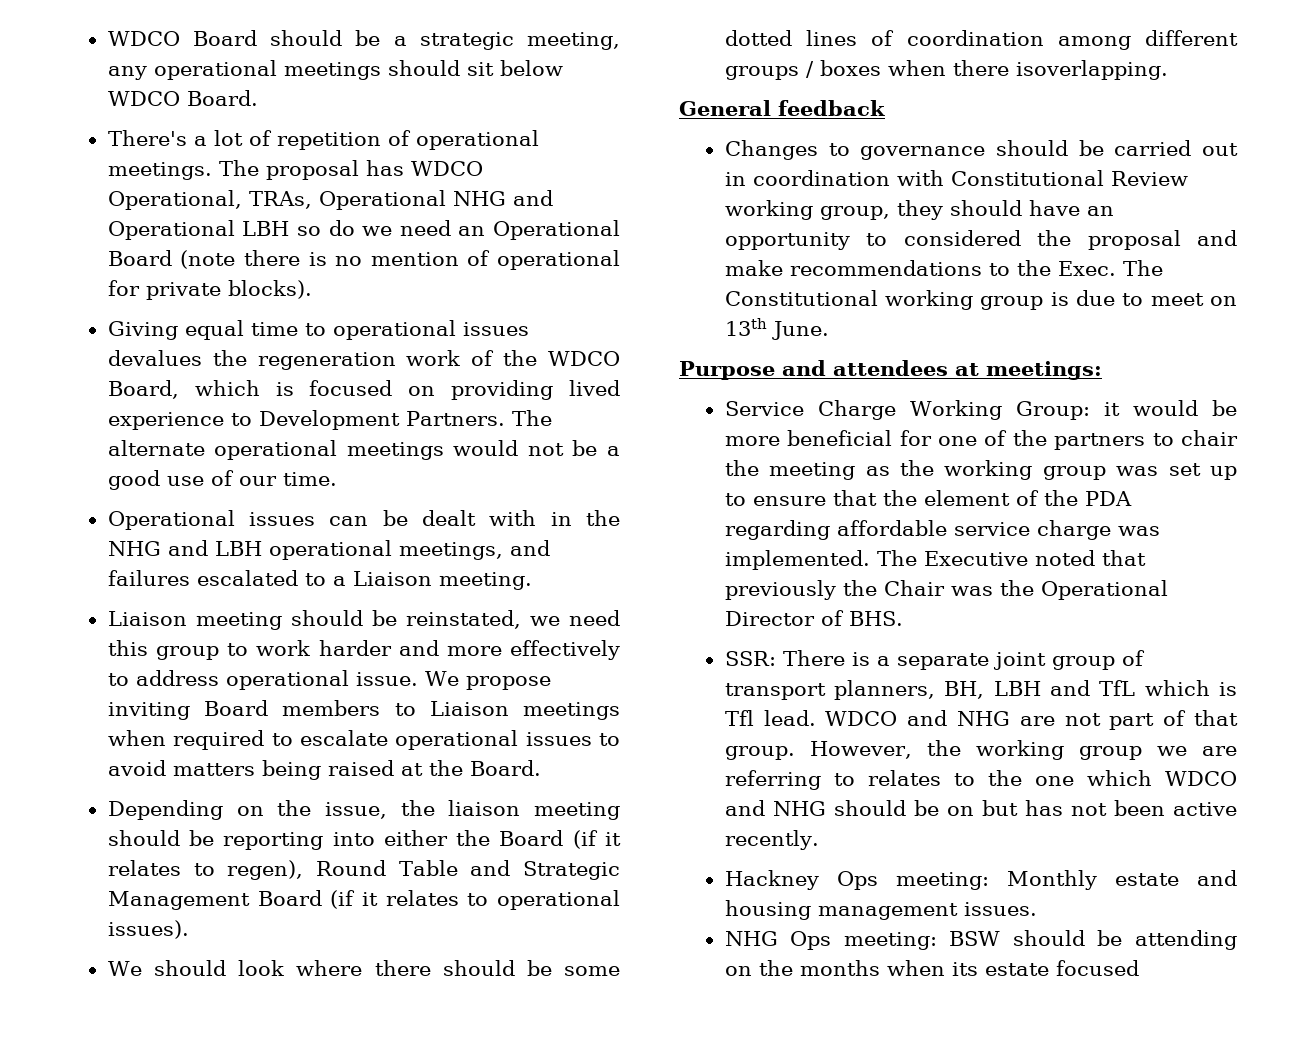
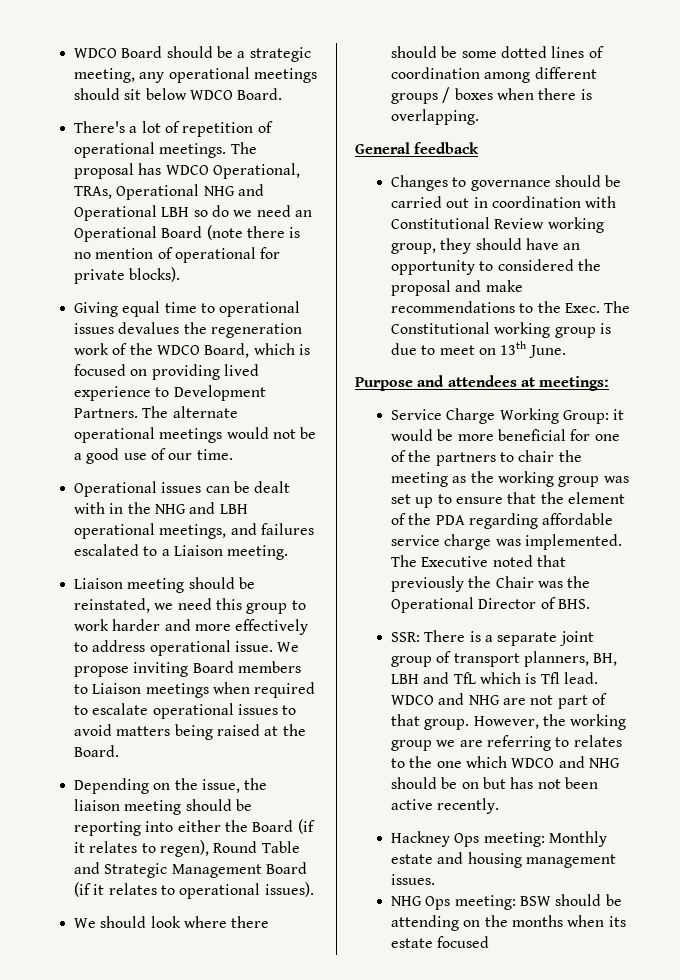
[1015,60,1168,80] isoverlapping. -> [580,89,592,100] [390,109,479,125] is overlapping.

